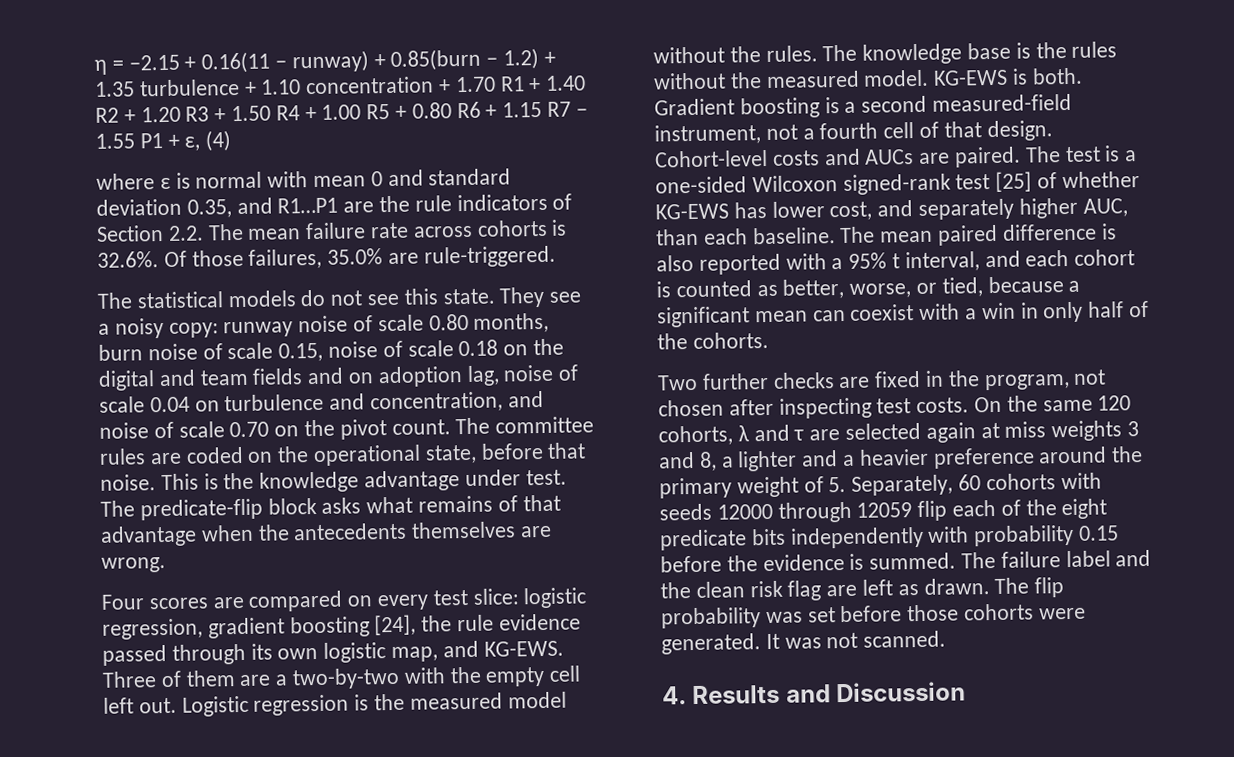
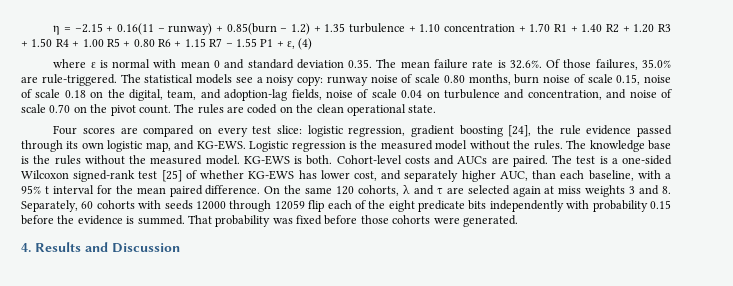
[186,193,573,218] [96,225,204,242] 0.35, and R1…P1 are the rule indicators of Section 2.2. -> [348,59,373,68] 0.35.
[412,219,548,238] across cohorts -> (494, 64) none
(556, 256) // -> (117, 80) none
[300,286,546,308] do not see this state. They -> (232, 79) none
[98,365,500,391] digital and team fields and on adoption lag, -> [129,89,322,101] digital, team, and adoption-lag fields,
[495,416,595,434] committee -> (195, 108) none
[313,442,587,467] [100,469,567,493] [100,494,561,521] [100,521,553,547] [101,557,166,573] operational state, before that noise. This is the knowledge advantage under test. The predicate-flip block asks what remains of that advantage when the antecedents themselves are wrong. -> [316,104,437,116] clean operational state.
[102,665,582,690] [103,697,177,714] Three of them are a two-by-two with the empty cell left out. -> (246, 145) none
[654,93,1073,119] [654,120,1053,145] Gradient boosting is a second measured-field instrument, not a fourth cell of that design. -> (333, 160) none
[752,223,1117,246] [656,249,1136,275] [656,276,1081,299] [657,300,1150,328] [657,331,769,350] [657,369,1107,391] [658,397,970,419] baseline. The mean paired difference is also reported with a 95% t interval, and each cohort is counted as better, worse, or tied, because a significant mean can coexist with a win in only half of the cohorts. // Two further checks are fixed in the program, not chosen after inspecting test costs. -> [588,170,671,181] [21,185,261,197] baseline, with a 95% t interval for the mean paired difference.
[698,446,1144,472] [659,476,847,499] 8, a lighter and a heavier preference around the primary weight of 5. -> [662,186,671,194] 8.
[961,549,1152,569] [660,577,1065,601] The failure label and the clean risk flag are left as drawn. The flip -> [187,215,212,224] That
[807,607,836,623] set -> [296,215,322,225] fixed
[765,630,947,650] It was not scanned. -> (518, 221) none

